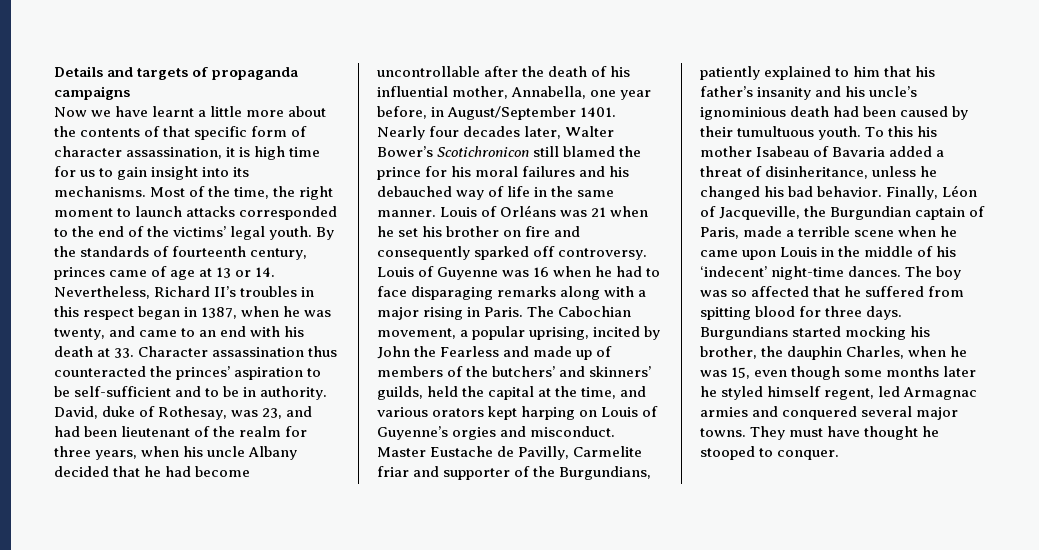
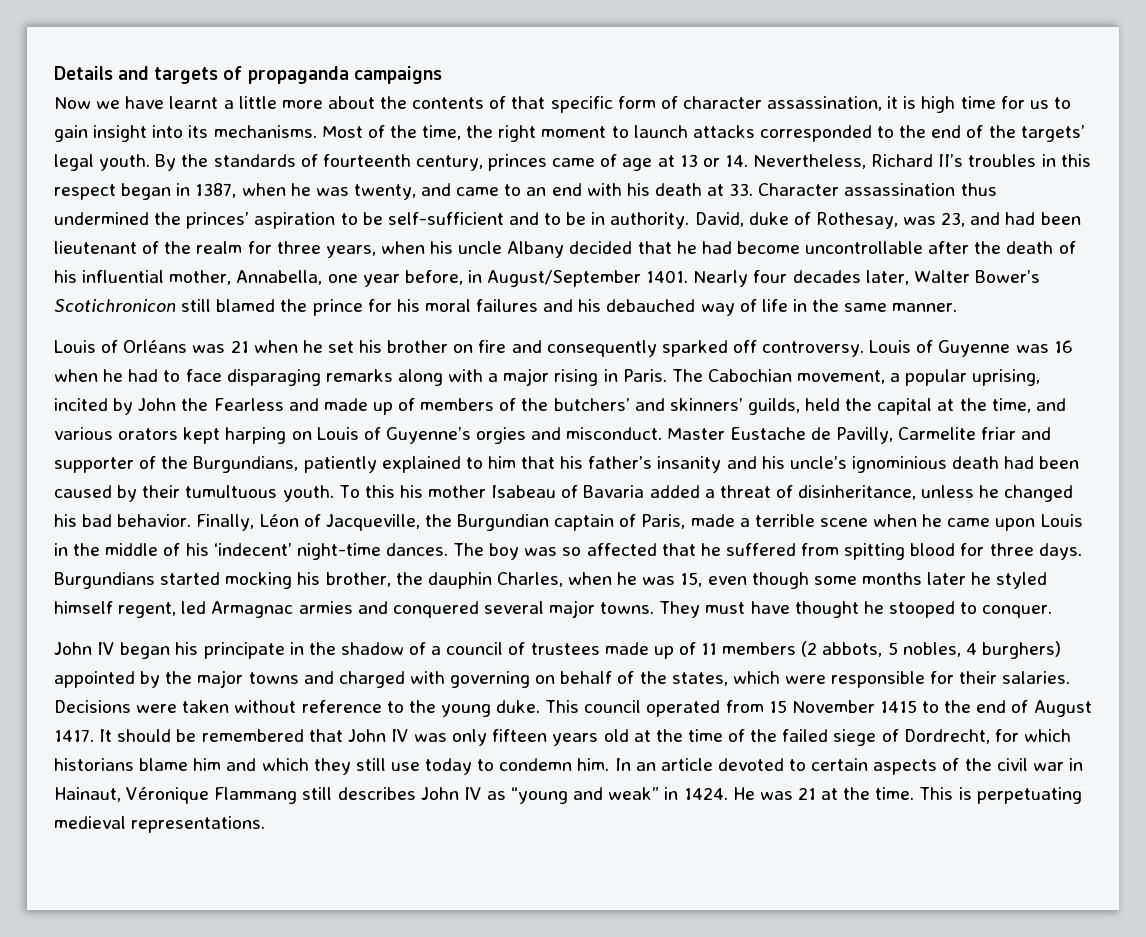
[173,226,227,237] victims’ -> [1020,125,1085,142] targets’
[54,366,146,377] counteracted -> [54,212,149,225] undermined
(436, 213) none -> (958, 307) //
(840, 455) none -> [54,641,1061,659] [54,670,1071,688] [54,700,1092,717] [54,729,1071,746] [54,758,1083,775] [54,787,1082,804] [54,816,266,833] // John IV began his principate in the shadow of a council of trustees made up of 11 members (2 abbots, 5 nobles, 4 burghers) appointed by the major towns and charged with governing on behalf of the states, which were responsible for their salaries. Decisions were taken without reference to the young duke. This council operated from 15 November 1415 to the end of August 1417. It should be remembered that John IV was only fifteen years old at the time of the failed siege of Dordrecht, for which historians blame him and which they still use today to condemn him. In an article devoted to certain aspects of the civil war in Hainaut, Véronique Flammang still describes John IV as “young and weak” in 1424. He was 21 at the time. This is perpetuating medieval representations.

